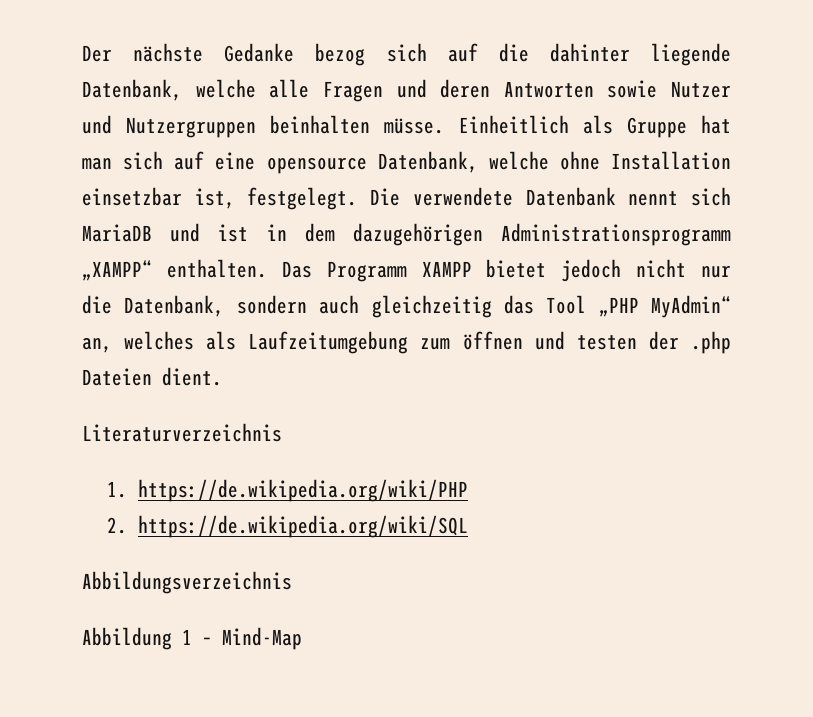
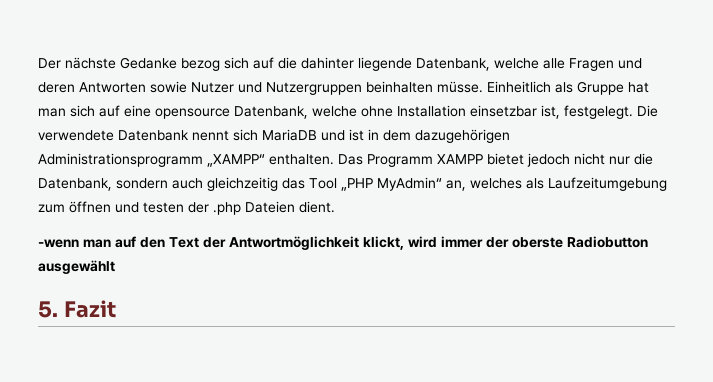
[82,423,282,442] [107,479,468,502] [107,515,468,538] [82,571,292,594] [82,627,302,650] Literaturverzeichnis // 1. https://de.wikipedia.org/wiki/PHP // 2. https://de.wikipedia.org/wiki/SQL // Abbildungsverzeichnis // Abbildung 1 – Mind-Map -> [38,236,648,250] [38,260,115,274] [38,300,116,318] -wenn man auf den Text der Antwortmöglichkeit klickt, wird immer der oberste Radiobutton ausgewählt // 5. Fazit

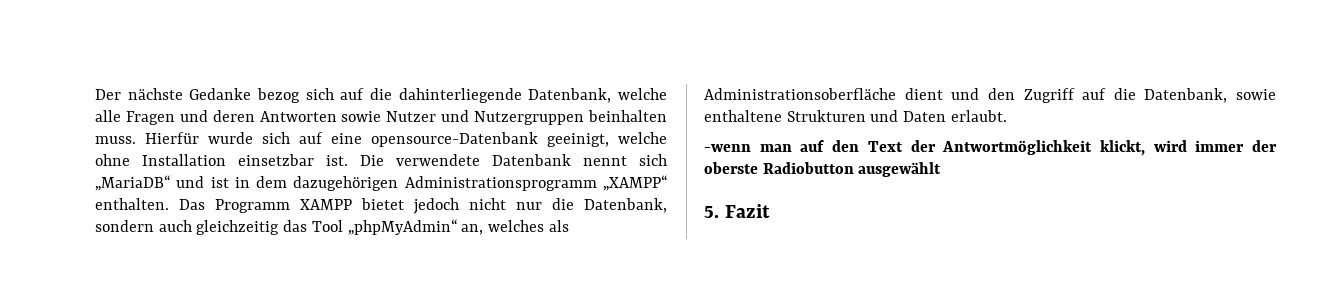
[301,57,412,71] dahinter liegende -> [398,88,522,103] dahinterliegende
[437,81,649,95] [38,108,66,117] müsse. Einheitlich als Gruppe hat man -> [95,132,253,144] muss. Hierfür wurde
[155,106,308,119] opensource Datenbank, -> [371,132,609,147] opensource-Datenbank geeinigt,
[541,105,633,119] ist, festgelegt. -> [326,155,348,166] ist.
[262,129,317,141] MariaDB -> [95,175,170,191] „MariaDB“
[341,177,442,191] „PHP MyAdmin“ -> [347,219,457,235] „phpMyAdmin“
[548,177,667,191] [38,201,335,215] Laufzeitumgebung zum öffnen und testen der .php Dateien dient. -> [704,88,1276,103] [704,110,1007,122] Administrationsoberfläche dient und den Zugriff auf die Datenbank, sowie enthaltene Strukturen und Daten erlaubt.

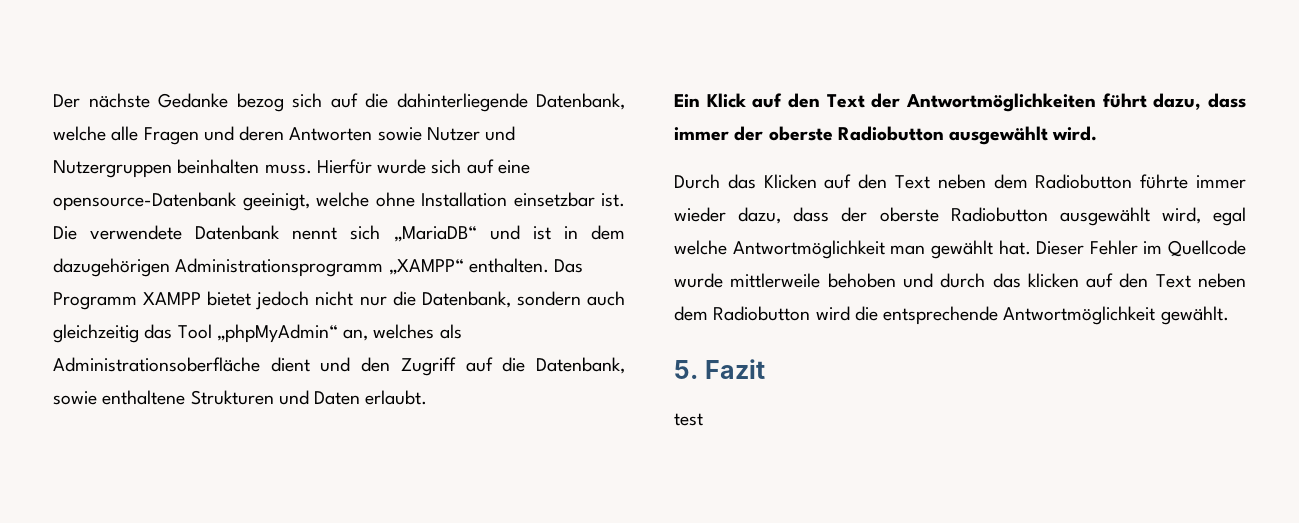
[704,144,792,152] -wenn man -> [674,93,746,108] Ein Klick
[942,140,1187,156] Antwortmöglichkeit klickt, wird -> [906,93,1246,112] Antwortmöglichkeiten führt dazu, dass
(942, 169) none -> [1052,126,1098,141] [674,174,1246,189] [674,207,1246,226] [674,240,1246,259] [674,273,1246,288] [674,306,1229,325] wird. // Durch das Klicken auf den Text neben dem Radiobutton führte immer wieder dazu, dass der oberste Radiobutton ausgewählt wird, egal welche Antwortmöglichkeit man gewählt hat. Dieser Fehler im Quellcode wurde mittlerweile behoben und durch das klicken auf den Text neben dem Radiobutton wird die entsprechende Antwortmöglichkeit gewählt.
(770, 211) none -> [674,413,703,426] // test

